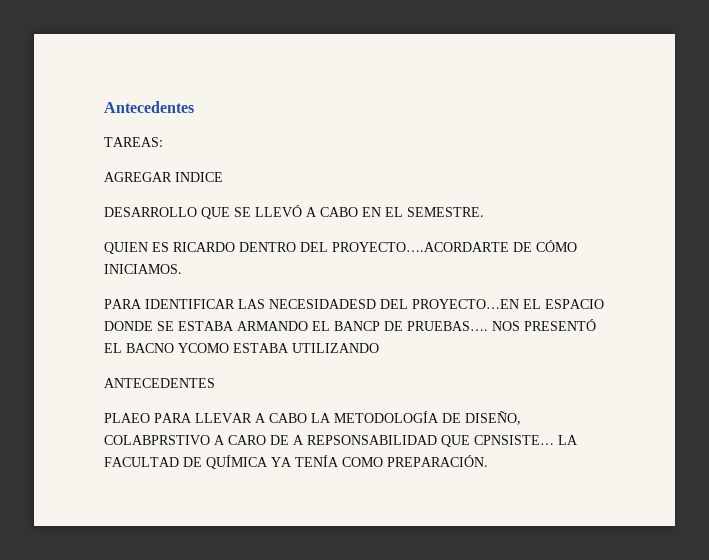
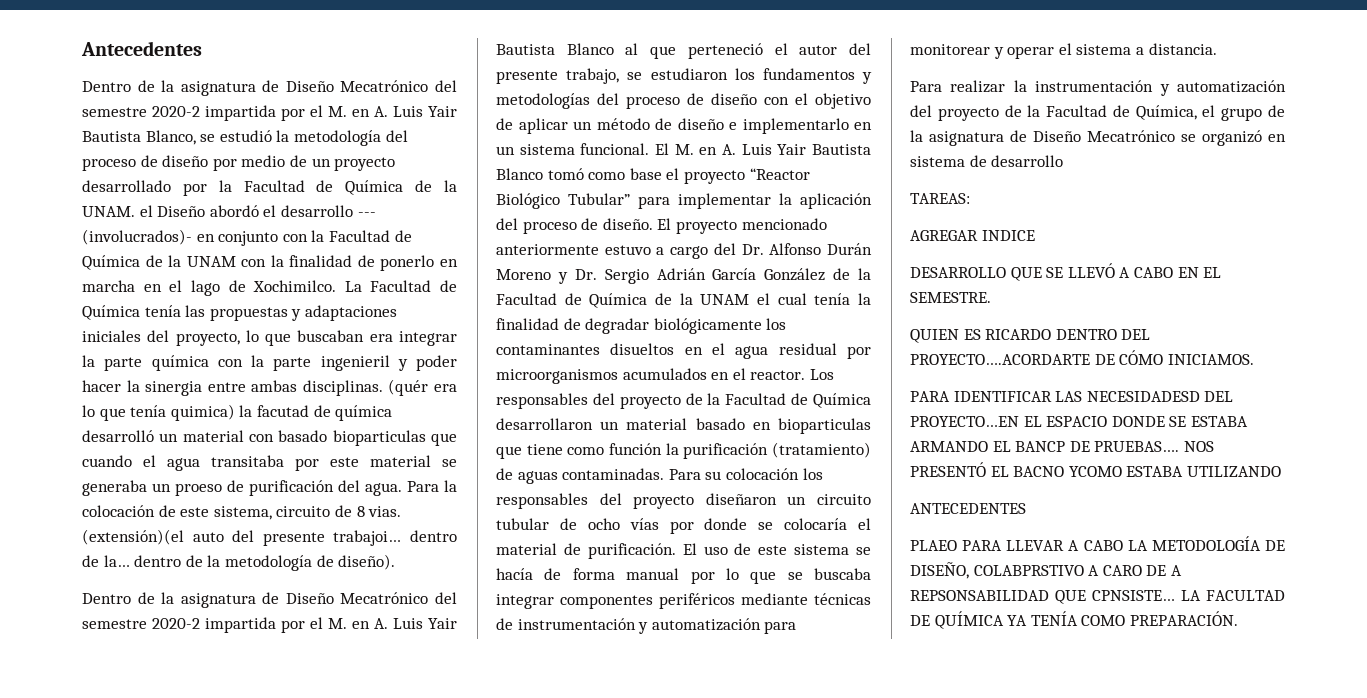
(194, 107) none -> [82,80,457,96] [82,105,457,121] [82,130,408,146] [82,155,396,171] [82,180,457,196] [82,205,376,217] [82,229,412,246] [82,255,458,271] [82,280,457,296] [82,305,397,321] [82,330,457,346] [82,355,457,371] [82,379,457,396] [82,404,393,421] [82,430,457,446] [82,455,457,471] [82,480,457,496] [82,505,402,520] [82,529,457,546] [82,554,396,571] [82,592,457,608] [82,617,457,633] [496,43,871,59] [496,68,872,84] [496,93,871,109] [496,118,872,134] [496,143,871,155] [496,168,810,184] [496,193,872,209] [496,218,827,234] [496,243,872,259] [496,268,871,284] [496,293,871,308] [496,318,787,334] [496,343,871,359] [496,368,834,384] [496,393,871,409] [496,418,871,434] [496,442,871,459] [496,468,823,484] [496,493,871,509] [496,518,871,534] [496,543,871,559] [496,568,871,584] [496,593,871,609] [496,618,797,634] [910,43,1217,59] [910,80,1286,96] [910,105,1285,121] [910,130,1286,146] [910,155,1064,167] // Dentro de la asignatura de Diseño Mecatrónico del semestre 2020-2 impartida por el M. en A. Luis Yair Bautista Blanco, se estudió la metodología del proceso de diseño por medio de un proyecto desarrollado por la Facultad de Química de la UNAM. el Diseño abordó el desarrollo --- (involucrados)- en conjunto con la Facultad de Química de la UNAM con la finalidad de ponerlo en marcha en el lago de Xochimilco. La Facultad de Química tenía las propuestas y adaptaciones iniciales del proyecto, lo que buscaban era integrar la parte química con la parte ingenieril y poder hacer la sinergia entre ambas disciplinas. (quér era lo que tenía quimica) la facutad de química desarrolló un material con basado bioparticulas que cuando el agua transitaba por este material se generaba un proeso de purificación del agua. Para la colocación de este sistema, circuito de 8 vias. (extensión)(el auto del presente trabajoi… dentro de la… dentro de la metodología de diseño). // Dentro de la asignatura de Diseño Mecatrónico del semestre 2020-2 impartida por el M. en A. Luis Yair Bautista Blanco al que perteneció el autor del presente trabajo, se estudiaron los fundamentos y metodologías del proceso de diseño con el objetivo de aplicar un método de diseño e implementarlo en un sistema funcional. El M. en A. Luis Yair Bautista Blanco tomó como base el proyecto “Reactor Biológico Tubular” para implementar la aplicación del proceso de diseño. El proyecto mencionado anteriormente estuvo a cargo del Dr. Alfonso Durán Moreno y Dr. Sergio Adrián García González de la Facultad de Química de la UNAM el cual tenía la finalidad de degradar biológicamente los contaminantes disueltos en el agua residual por microorganismos acumulados en el reactor. Los responsables del proyecto de la Facultad de Química desarrollaron un material basado en bioparticulas que tiene como función la purificación (tratamiento) de aguas contaminadas. Para su colocación los responsables del proyecto diseñaron un circuito tubular de ocho vías por donde se colocaría el material de purificación. El uso de este sistema se hacía de forma manual por lo que se buscaba integrar componentes periféricos mediante técnicas de instrumentación y automatización para monitorear y operar el sistema a distancia. // Para realizar la instrumentación y automatización del proyecto de la Facultad de Química, el grupo de la asignatura de Diseño Mecatrónico se organizó en sistema de desarrollo

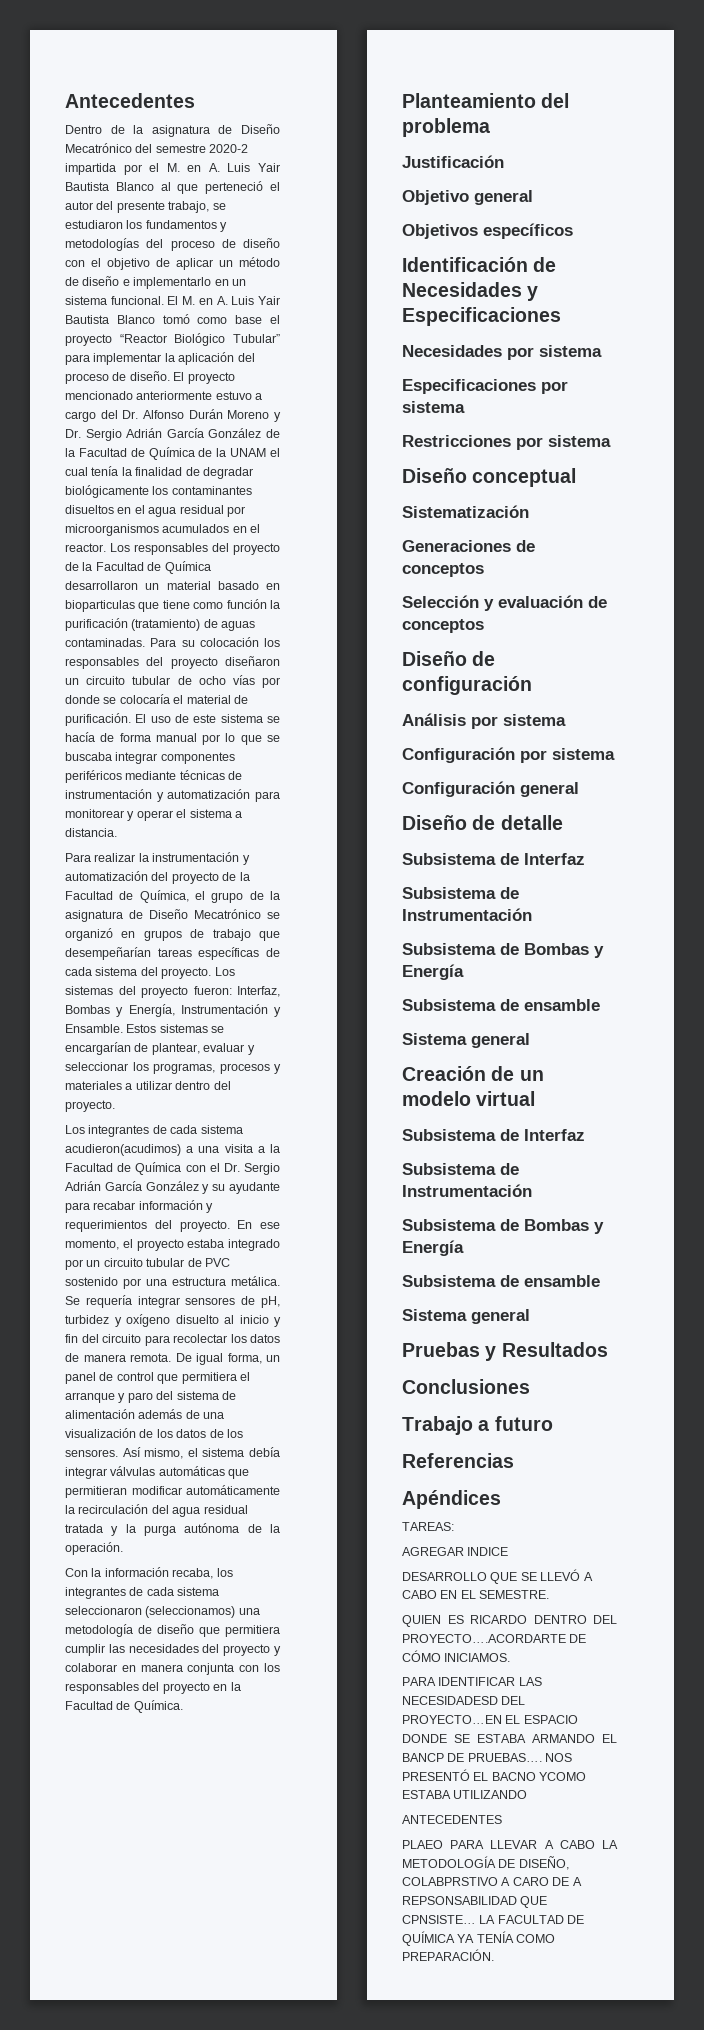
[82,80,457,96] [82,105,457,121] [82,130,408,146] [82,155,396,171] [82,180,457,196] [82,205,376,217] [82,229,412,246] [82,255,458,271] [82,280,457,296] [82,305,397,321] [82,330,457,346] [82,355,457,371] [82,379,457,396] [82,404,393,421] [82,430,457,446] [82,455,457,471] [82,480,457,496] [82,505,402,520] [82,529,457,546] [82,554,396,571] // Dentro de la asignatura de Diseño Mecatrónico del semestre 2020-2 impartida por el M. en A. Luis Yair Bautista Blanco, se estudió la metodología del proceso de diseño por medio de un proyecto desarrollado por la Facultad de Química de la UNAM. el Diseño abordó el desarrollo --- (involucrados)- en conjunto con la Facultad de Química de la UNAM con la finalidad de ponerlo en marcha en el lago de Xochimilco. La Facultad de Química tenía las propuestas y adaptaciones iniciales del proyecto, lo que buscaban era integrar la parte química con la parte ingenieril y poder hacer la sinergia entre ambas disciplinas. (quér era lo que tenía quimica) la facutad de química desarrolló un material con basado bioparticulas que cuando el agua transitaba por este material se generaba un proeso de purificación del agua. Para la colocación de este sistema, circuito de 8 vias. (extensión)(el auto del presente trabajoi… dentro de la… dentro de la metodología de diseño). -> (195, 100) none
[910,155,1064,167] sistema de desarrollo -> [143,929,280,941] [65,947,280,960] [65,967,235,979] [65,986,280,998] [65,1004,281,1017] [65,1024,225,1033] [65,1042,255,1055] [65,1062,281,1074] [65,1081,231,1090] [65,1100,115,1112] [65,1125,243,1137] [65,1144,280,1156] [65,1162,280,1175] [65,1181,280,1194] [65,1200,214,1213] [65,1220,280,1232] [65,1239,280,1251] [65,1258,230,1270] [65,1276,280,1289] [65,1295,280,1308] [65,1314,281,1327] [65,1334,280,1346] [65,1353,280,1365] [65,1372,250,1384] [65,1391,236,1403] [65,1409,225,1419] [65,1428,243,1438] [65,1447,280,1459] [65,1466,250,1479] [65,1485,280,1498] [65,1504,248,1517] [65,1523,280,1536] [65,1542,123,1555] [65,1567,233,1579] [65,1587,220,1599] [65,1606,260,1618] [65,1624,280,1637] [65,1644,281,1656] [65,1663,280,1675] [65,1682,241,1694] [65,1700,183,1713] [402,93,570,108] [402,118,490,137] [402,155,504,168] [402,190,533,205] [402,223,573,239] [402,257,557,272] [402,282,539,301] [402,307,561,326] [402,345,602,360] [402,379,568,394] [402,401,465,413] [402,435,611,450] [402,468,577,487] [402,505,529,518] [402,540,535,552] [402,563,484,577] [402,595,607,611] [402,619,484,633] [402,651,496,666] [402,676,532,695] [402,713,566,729] [402,747,615,763] [402,781,579,797] [402,815,563,830] [402,853,585,865] [402,887,519,899] [402,908,532,921] [402,943,604,958] [402,964,464,980] [402,999,600,1011] [402,1033,530,1048] [402,1066,544,1081] [402,1091,536,1106] [402,1129,585,1141] [402,1163,519,1175] [402,1184,532,1197] [402,1219,604,1234] [402,1240,464,1256] [402,1275,600,1287] [402,1309,530,1324] [402,1342,608,1361] [402,1379,530,1394] [402,1416,553,1435] [402,1453,514,1468] [402,1490,501,1509] grupos de trabajo que desempeñarían tareas específicas de cada sistema del proyecto. Los sistemas del proyecto fueron: Interfaz, Bombas y Energía, Instrumentación y Ensamble. Estos sistemas se encargarían de plantear, evaluar y seleccionar los programas, procesos y materiales a utilizar dentro del proyecto. // Los integrantes de cada sistema acudieron(acudimos) a una visita a la Facultad de Química con el Dr. Sergio Adrián García González y su ayudante para recabar información y requerimientos del proyecto. En ese momento, el proyecto estaba integrado por un circuito tubular de PVC sostenido por una estructura metálica. Se requería integrar sensores de pH, turbidez y oxígeno disuelto al inicio y fin del circuito para recolectar los datos de manera remota. De igual forma, un panel de control que permitiera el arranque y paro del sistema de alimentación además de una visualización de los datos de los sensores. Así mismo, el sistema debía integrar válvulas automáticas que permitieran modificar automáticamente la recirculación del agua residual tratada y la purga autónoma de la operación. // Con la información recaba, los integrantes de cada sistema seleccionaron (seleccionamos) una metodología de diseño que permitiera cumplir las necesidades del proyecto y colaborar en manera conjunta con los responsables del proyecto en la Facultad de Química. // Planteamiento del problema // Justificación // Objetivo general // Objetivos específicos // Identificación de Necesidades y Especificaciones // Necesidades por sistema // Especificaciones por sistema // Restricciones por sistema // Diseño conceptual // Sistematización // Generaciones de conceptos // Selección y evaluación de conceptos // Diseño de configuración // Análisis por sistema // Configuración por sistema // Configuración general // Diseño de detalle // Subsistema de Interfaz // Subsistema de Instrumentación // Subsistema de Bombas y Energía // Subsistema de ensamble // Sistema general // Creación de un modelo virtual // Subsistema de Interfaz // Subsistema de Instrumentación // Subsistema de Bombas y Energía // Subsistema de ensamble // Sistema general // Pruebas y Resultados // Conclusiones // Trabajo a futuro // Referencias // Apéndices

